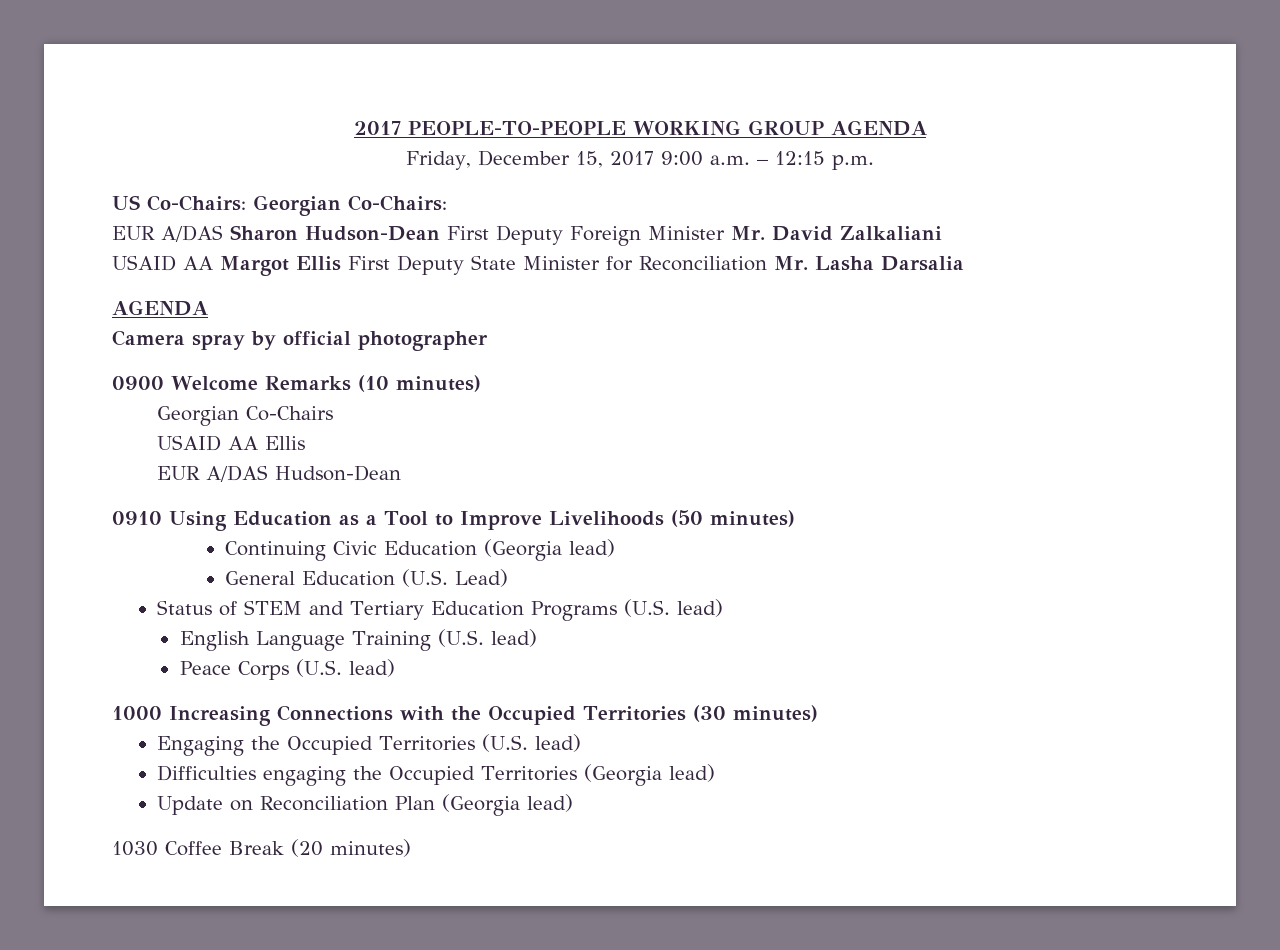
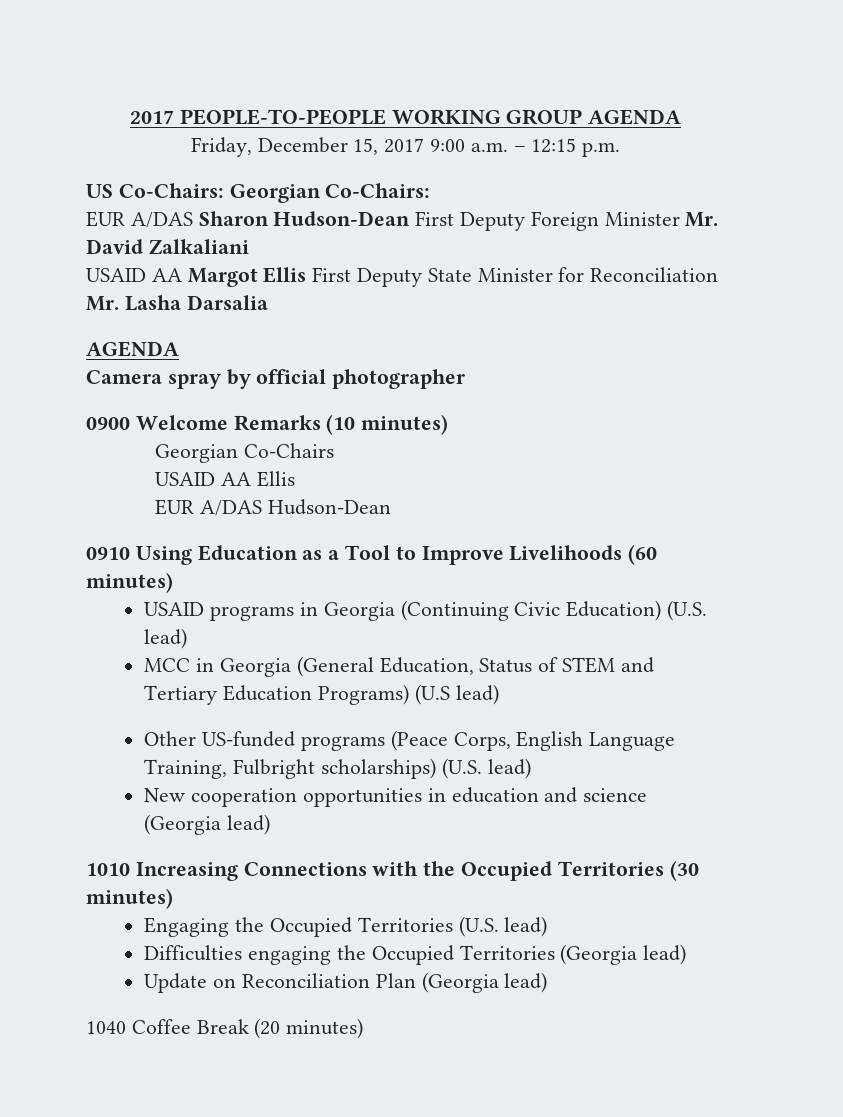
[670,510,795,527] [225,539,616,561] [225,569,509,587] (50 minutes) // Continuing Civic Education (Georgia lead) // General Education (U.S. Lead) // -> [628,544,658,565] [86,572,173,593] [144,600,707,621] [144,628,188,649] [144,656,474,677] (60 minutes) // USAID programs in Georgia (Continuing Civic Education) (U.S. lead) // MCC in Georgia (General Education,
[531,599,724,621] [179,629,537,651] [179,659,395,680] [112,706,162,720] Programs (U.S. lead) // English Language Training (U.S. lead) // Peace Corps (U.S. lead) // 1000 -> [317,684,499,705] [144,730,676,751] [144,758,531,779] [144,787,648,807] [144,814,271,835] [86,863,130,876] Programs) (U.S lead) // Other US-funded programs (Peace Corps, English Language Training, Fulbright scholarships) (U.S. lead) // New cooperation opportunities in education and science (Georgia lead) // 1010
[112,841,158,856] 1030 -> [86,1021,126,1034] 1040

